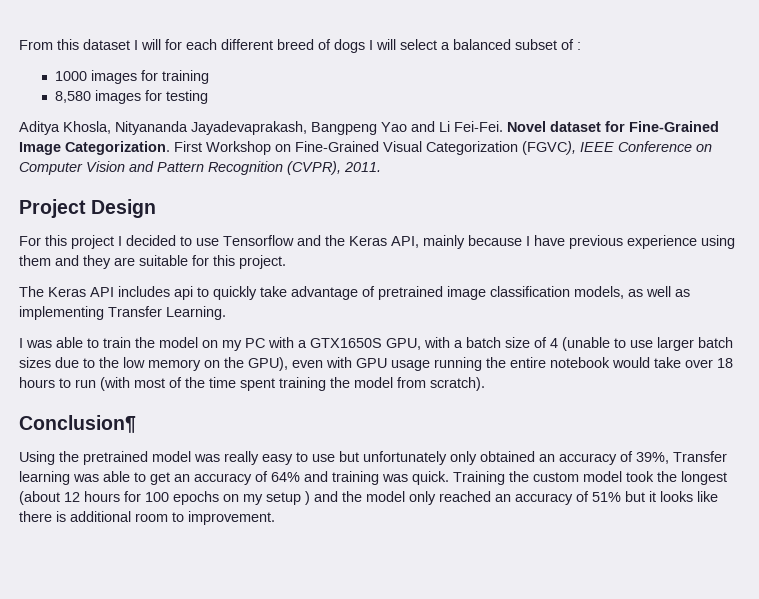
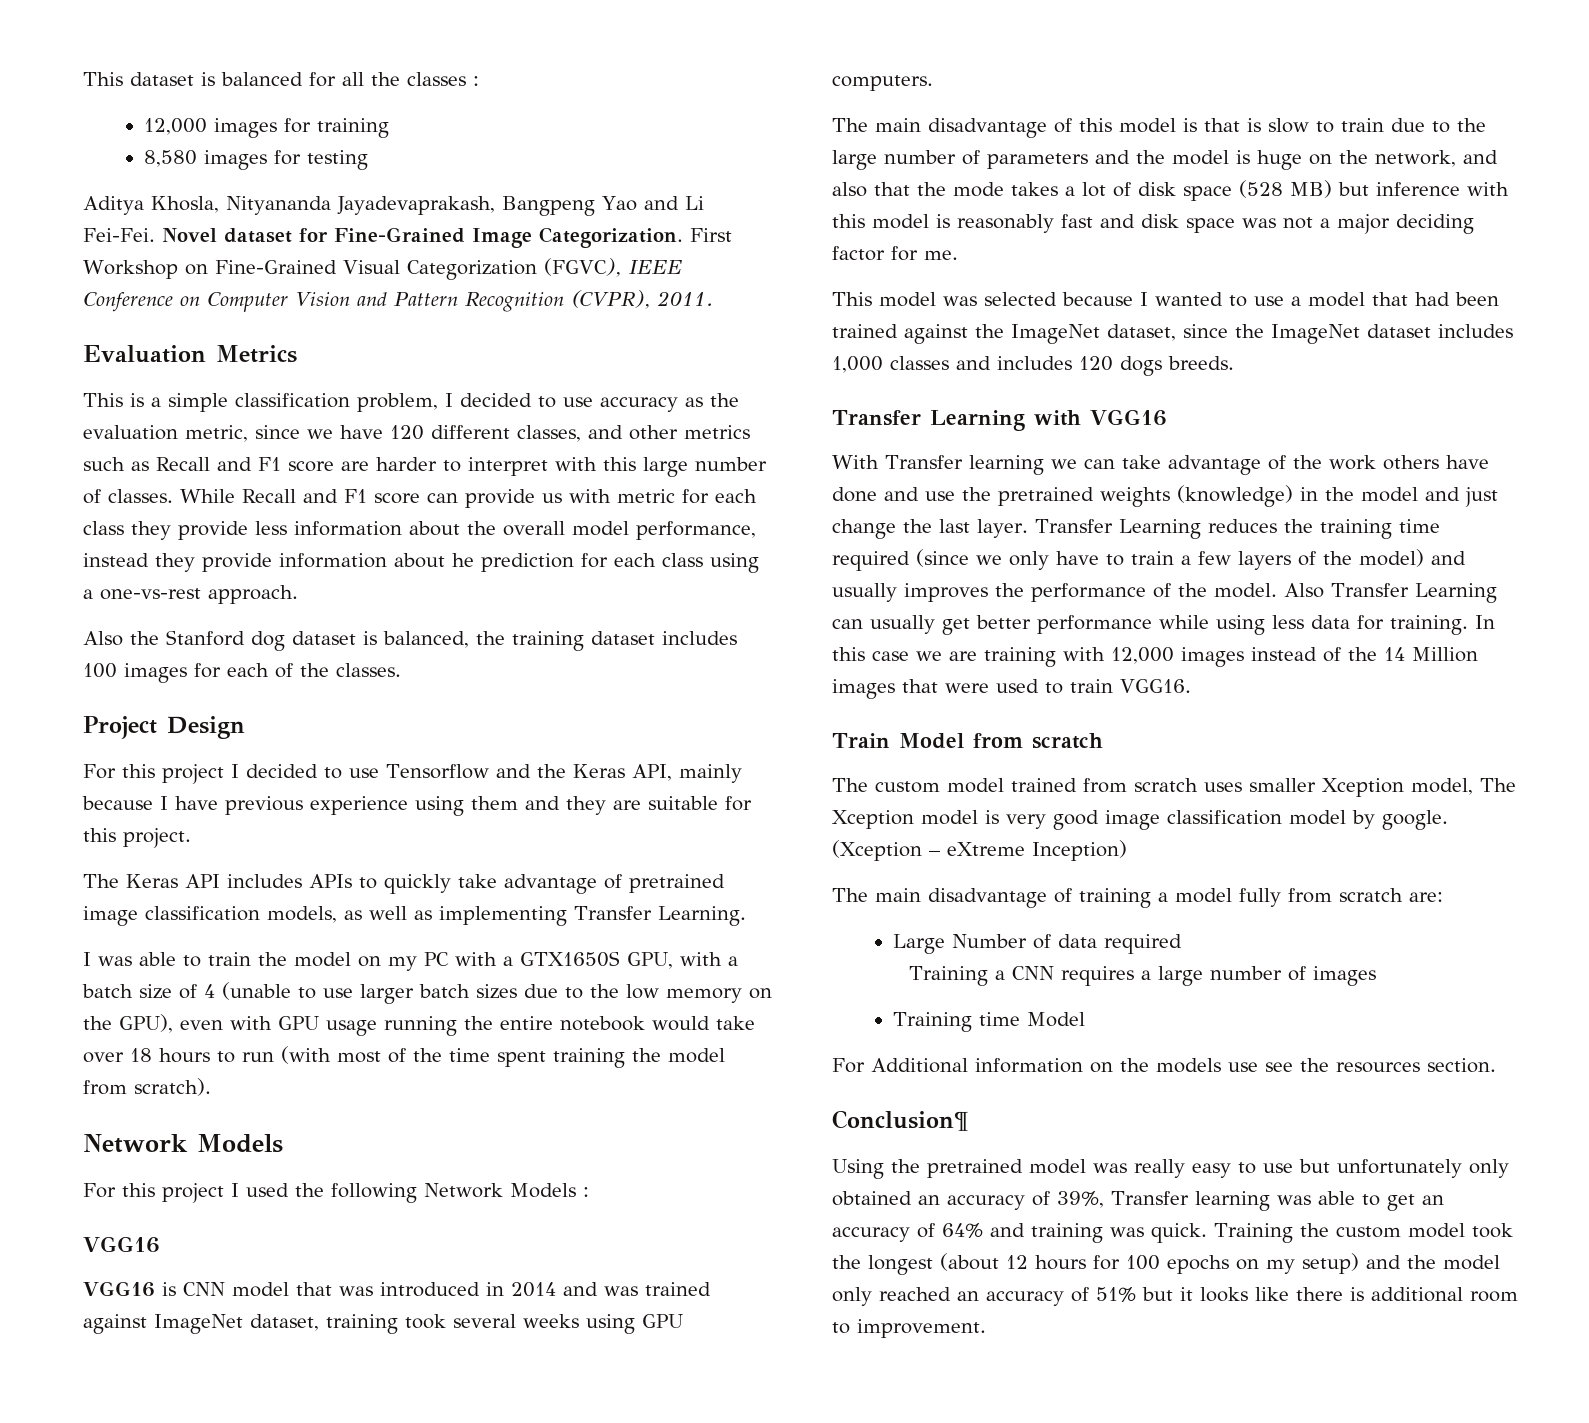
[19,39,581,53] [55,71,88,81] From this dataset I will for each different breed of dogs I will select a balanced subset of : // 1000 -> [83,72,479,87] [144,118,208,135] This dataset is balanced for all the classes : // 12,000
(381, 167) none -> [83,345,297,363] [83,393,739,412] [83,425,750,442] [83,457,767,477] [83,489,757,508] [83,521,756,540] [83,553,759,573] [83,585,298,604] [83,630,737,651] [83,663,401,683] // Evaluation Metrics // This is a simple classification problem, I decided to use accuracy as the evaluation metric, since we have 120 different classes, and other metrics such as Recall and F1 score are harder to interpret with this large number of classes. While Recall and F1 score can provide us with metric for each class they provide less information about the overall model performance, instead they provide information about he prediction for each class using a one-vs-rest approach. // Also the Stanford dog dataset is balanced, the training dataset includes 100 images for each of the classes.
[174,286,193,300] api -> [309,874,352,888] APIs
(485, 384) none -> [83,1134,283,1153] [83,1183,589,1203] [83,1236,160,1253] [83,1281,711,1297] [83,1314,683,1334] [832,75,933,91] [832,118,1486,138] [832,150,1498,170] [832,180,1509,201] [832,214,1474,234] [832,246,958,261] [832,292,1499,307] [832,324,1513,344] [832,356,1234,376] [832,409,1167,431] [832,455,1489,475] [832,485,1498,507] [832,519,1440,539] [832,549,1466,571] [832,583,1497,603] [832,615,1495,635] [832,647,1478,667] [832,679,1191,699] [832,733,1103,749] [832,778,1516,797] [832,810,1448,830] [832,840,1127,861] [832,888,1443,908] [893,934,1183,954] [909,966,1377,986] [893,1012,1086,1032] [832,1058,1496,1073] // Network Models // For this project I used the following Network Models : // VGG16 // VGG16 is CNN model that was introduced in 2014 and was trained against ImageNet dataset, training took several weeks using GPU computers. // The main disadvantage of this model is that is slow to train due to the large number of parameters and the model is huge on the network, and also that the mode takes a lot of disk space (528 MB) but inference with this model is reasonably fast and disk space was not a major deciding factor for me. // This model was selected because I wanted to use a model that had been trained against the ImageNet dataset, since the ImageNet dataset includes 1,000 classes and includes 120 dogs breeds. // Transfer Learning with VGG16 // With Transfer learning we can take advantage of the work others have done and use the pretrained weights (knowledge) in the model and just change the last layer. Transfer Learning reduces the training time required (since we only have to train a few layers of the model) and usually improves the performance of the model. Also Transfer Learning can usually get better performance while using less data for training. In this case we are training with 12,000 images instead of the 14 Million images that were used to train VGG16. // Train Model from scratch // The custom model trained from scratch uses smaller Xception model, The Xception model is very good image classification model by google. (Xception – eXtreme Inception) // The main disadvantage of training a model fully from scratch are: // Large Number of data required // Training a CNN requires a large number of images // Training time Model // For Additional information on the models use see the resources section.
[266,491,310,505] setup ) -> [1302,1253,1359,1274] setup)

